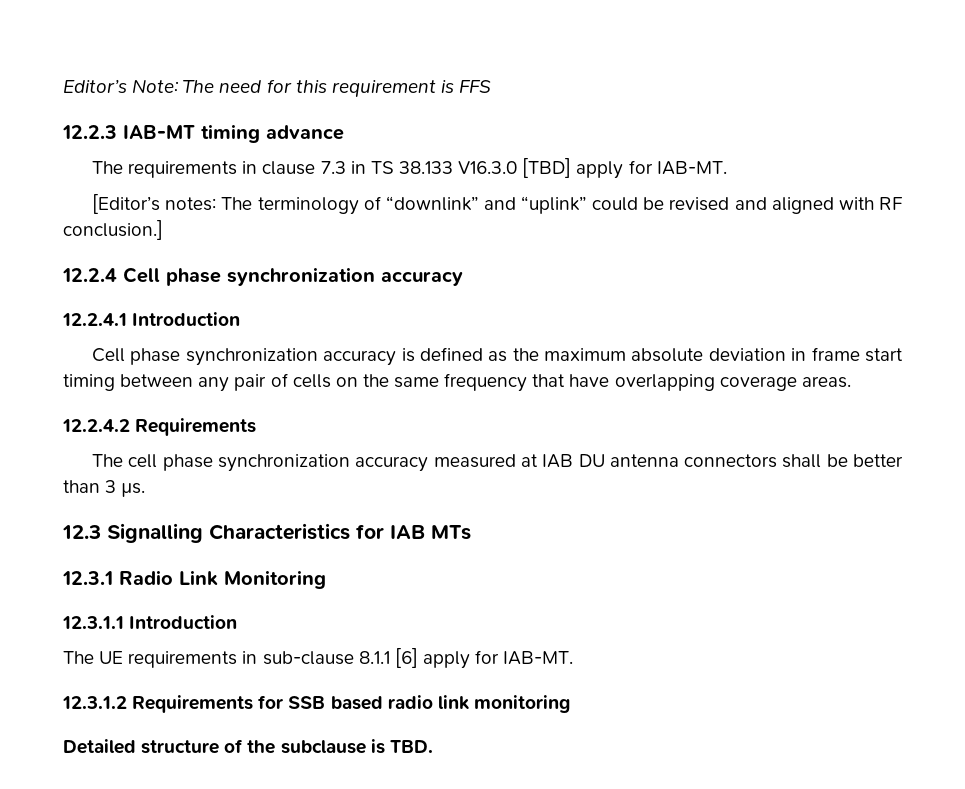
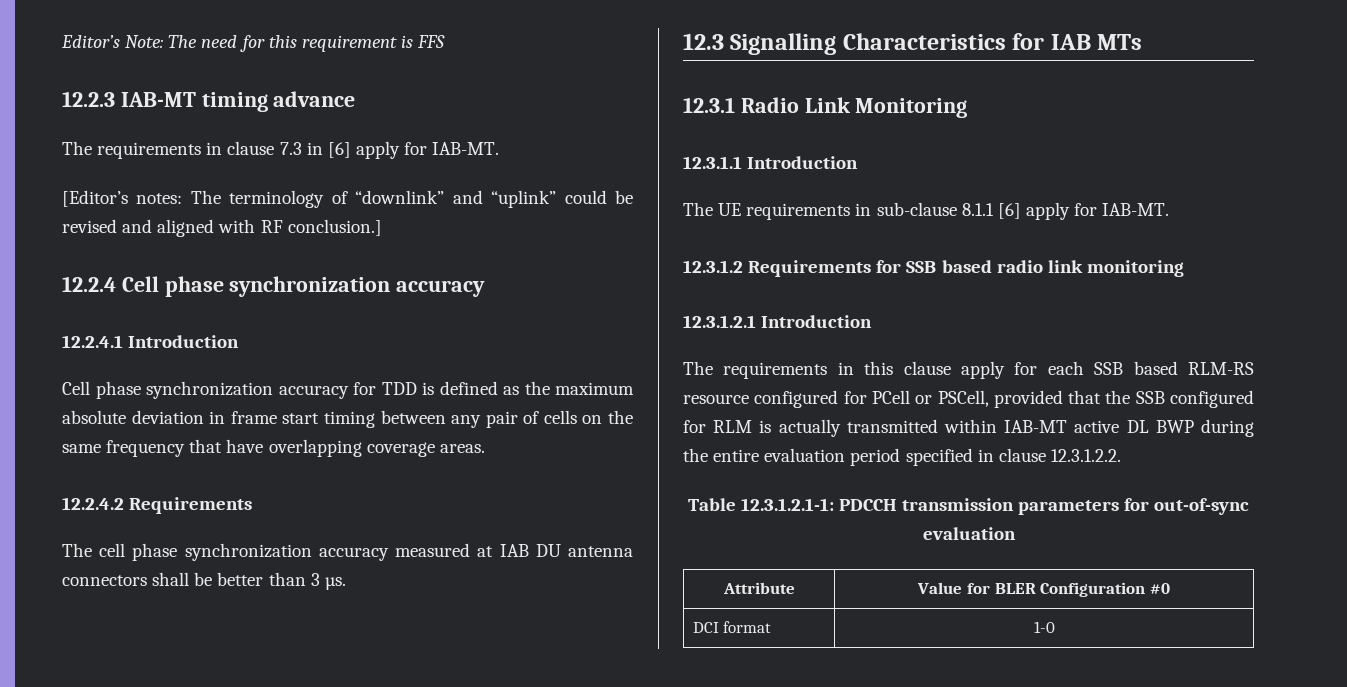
[370,158,572,178] TS 38.133 V16.3.0 [TBD] -> [327,142,351,158] [6]
(397, 358) none -> [353,382,417,395] for TDD
[63,739,433,754] Detailed structure of the subclause is TBD. -> [683,315,873,328] [683,361,1254,379] [683,390,1254,408] [683,419,1254,437] [683,448,1121,466] [687,498,1250,515] [922,527,1016,540] [722,582,795,594] [917,582,1170,597] [692,621,772,633] [1033,621,1055,633] 12.3.1.2.1 Introduction // The requirements in this clause apply for each SSB based RLM-RS resource configured for PCell or PSCell, provided that the SSB configured for RLM is actually transmitted within IAB-MT active DL BWP during the entire evaluation period specified in clause 12.3.1.2.2. // Table 12.3.1.2.1-1: PDCCH transmission parameters for out-of-sync evaluation // Attribute | Value for BLER Configuration #0 // DCI format | 1-0

